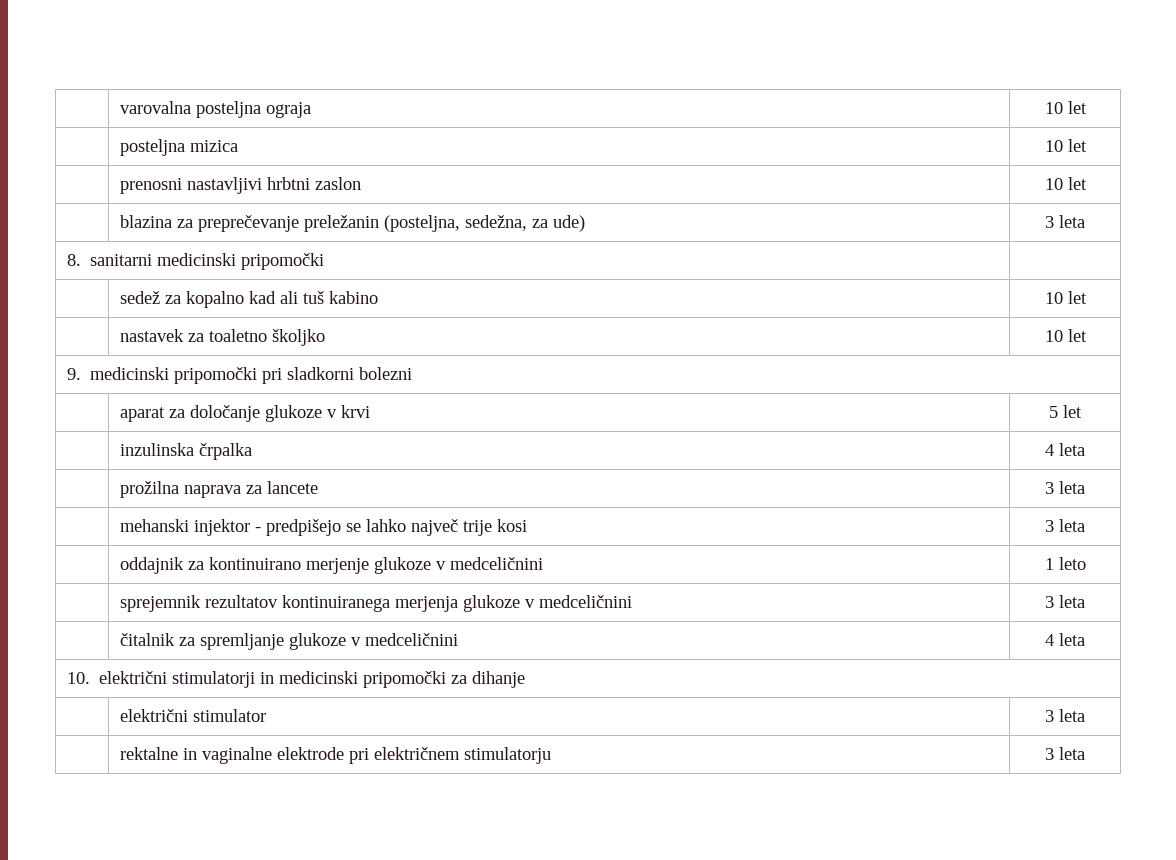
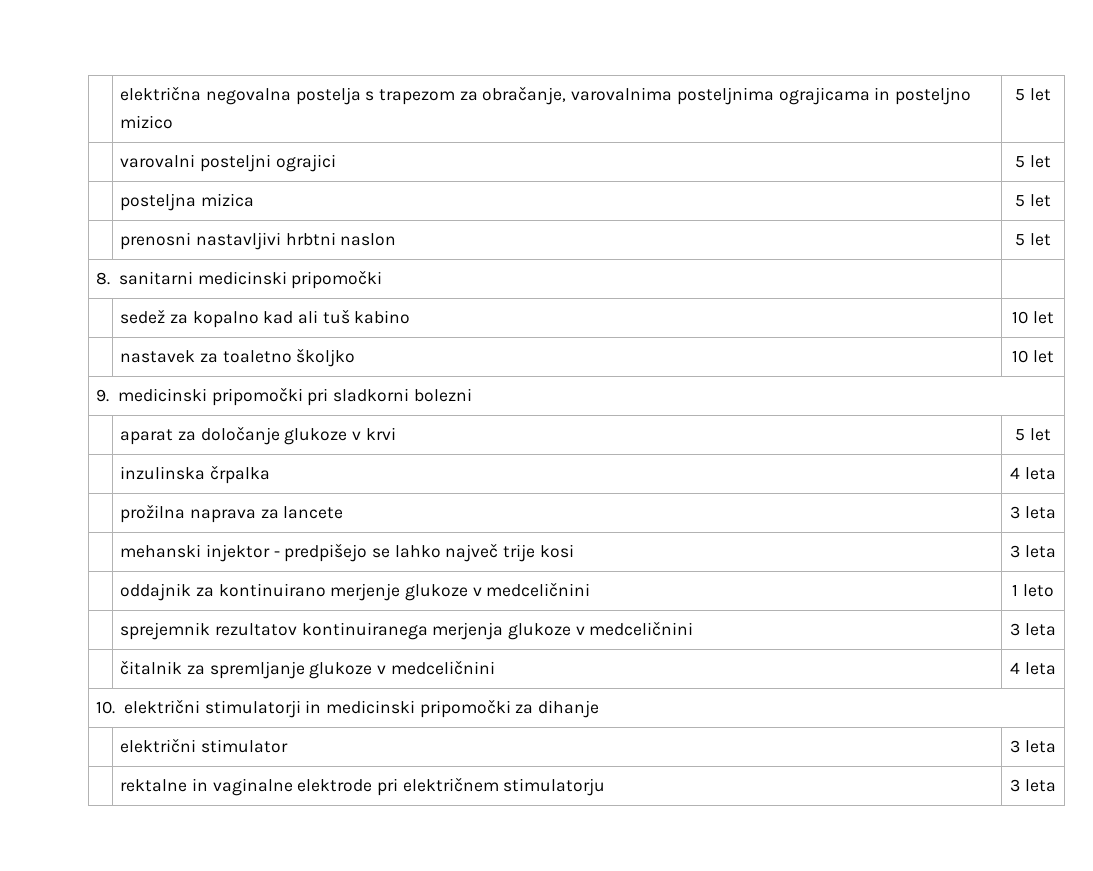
[119,101,311,118] [1044,102,1063,114] | varovalna posteljna ograja | 10 -> [120,86,972,105] [120,115,174,129] [1015,88,1051,101] [120,154,336,172] [1015,156,1026,168] | električna negovalna postelja s trapezom za obračanje, varovalnima posteljnima ograjicama in posteljno mizico | 5 let // | varovalni posteljni ograjici | 5
[1044,140,1063,152] 10 -> [1015,195,1026,207] 5
[314,177,361,190] [1044,177,1087,190] [119,215,585,232] [1045,215,1085,228] zaslon | 10 let // | blazina za preprečevanje preležanin (posteljna, sedežna, za ude) | 3 leta -> [340,233,397,246] [1015,233,1051,246] naslon | 5 let

